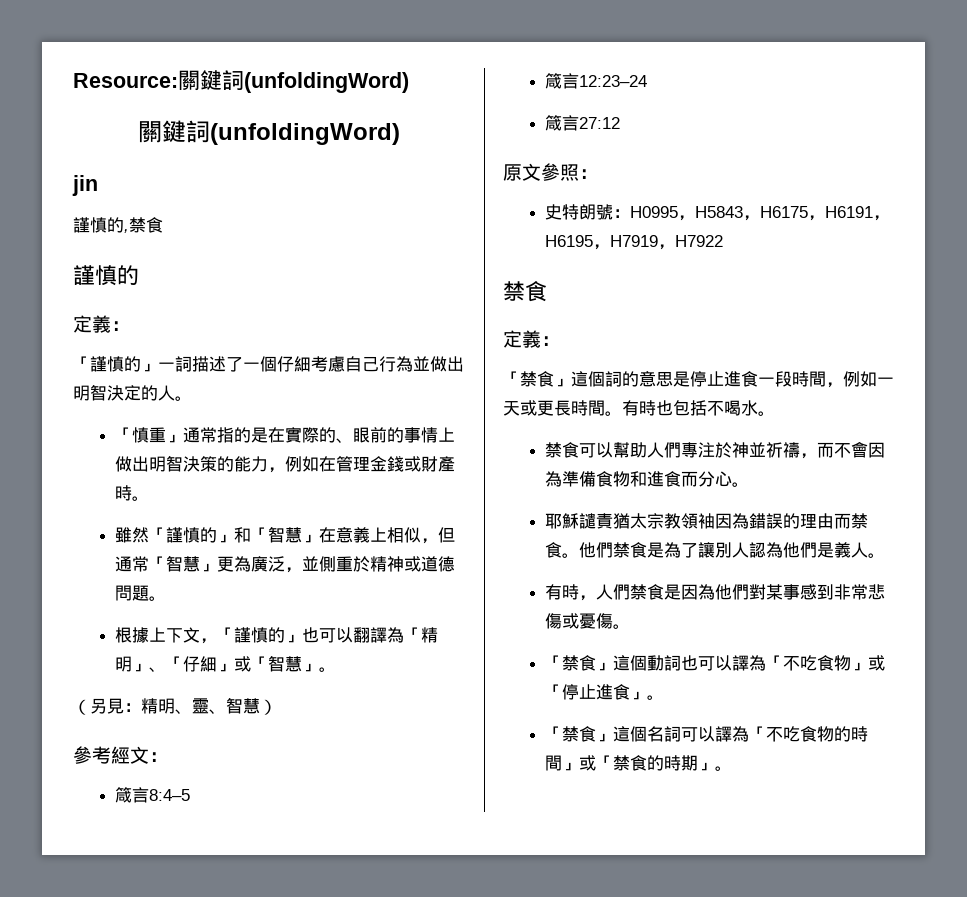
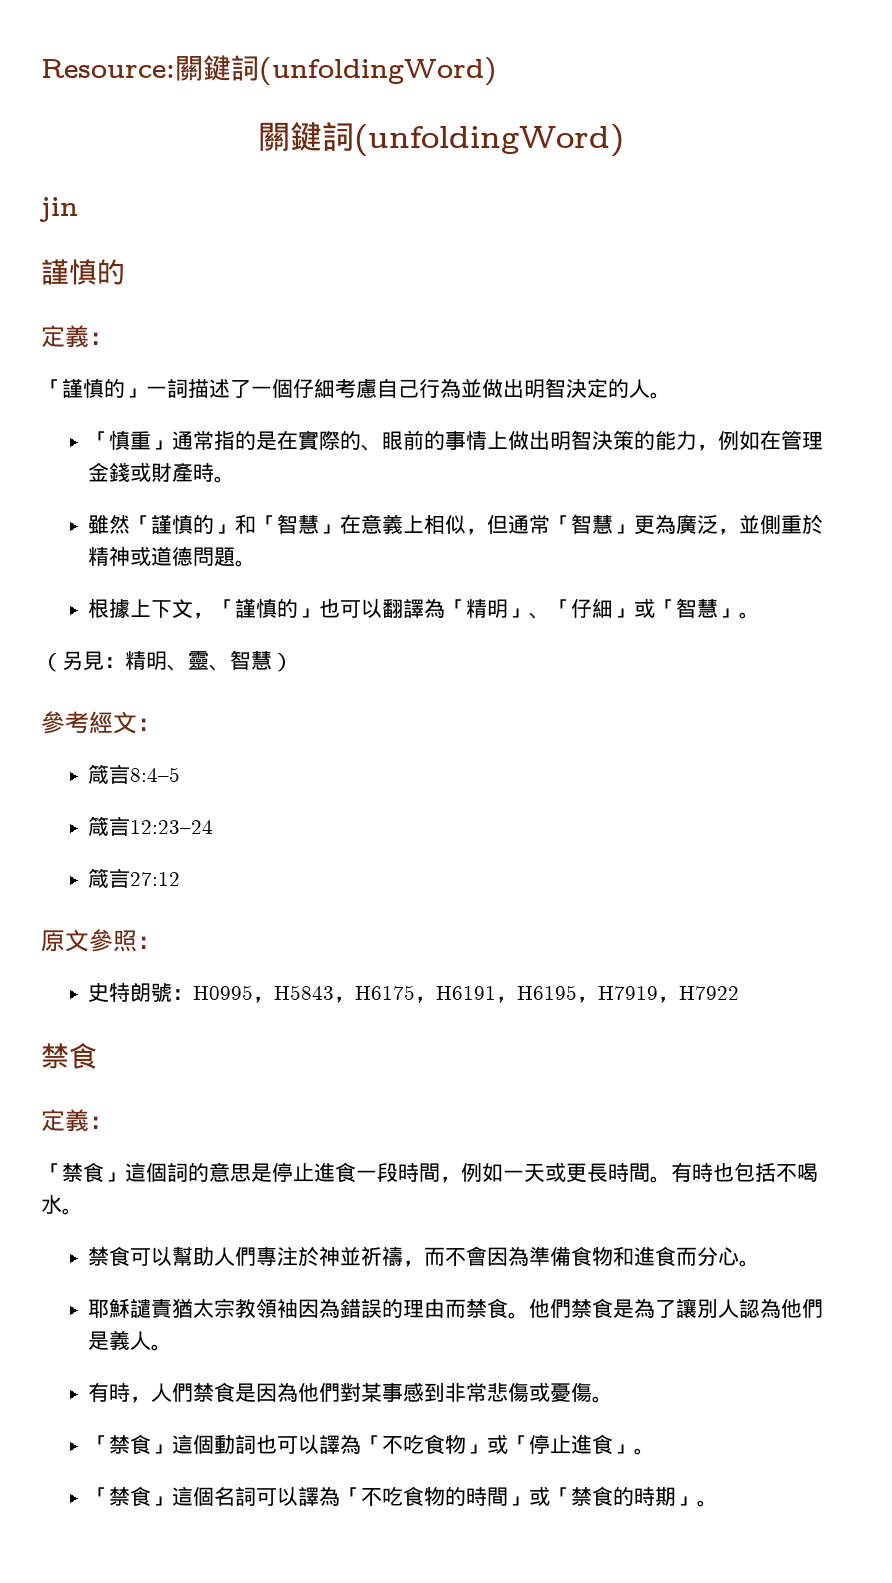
[73,217,163,233] // 謹慎的,禁食 -> (78, 209) none

